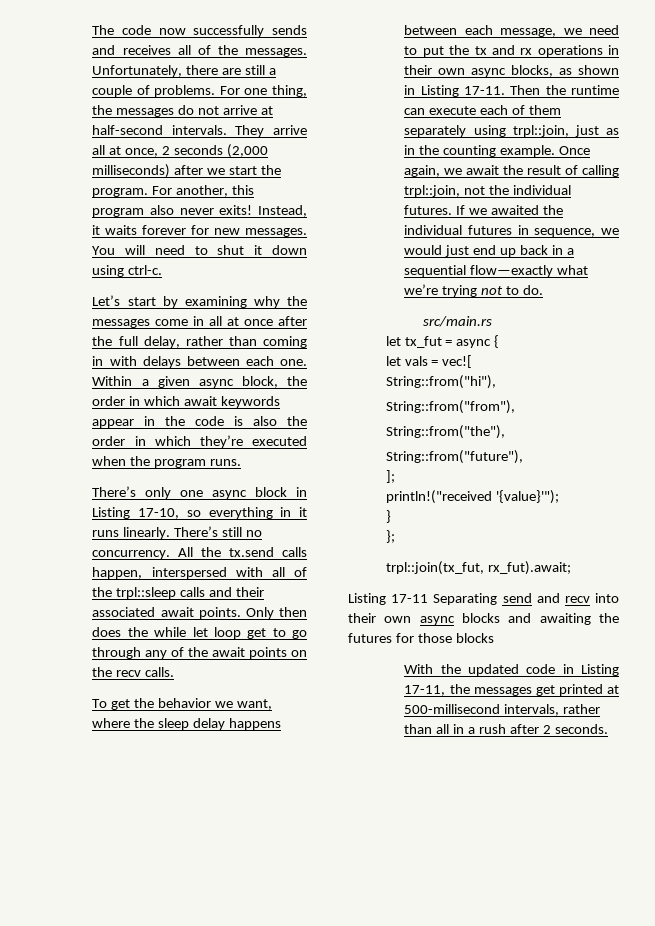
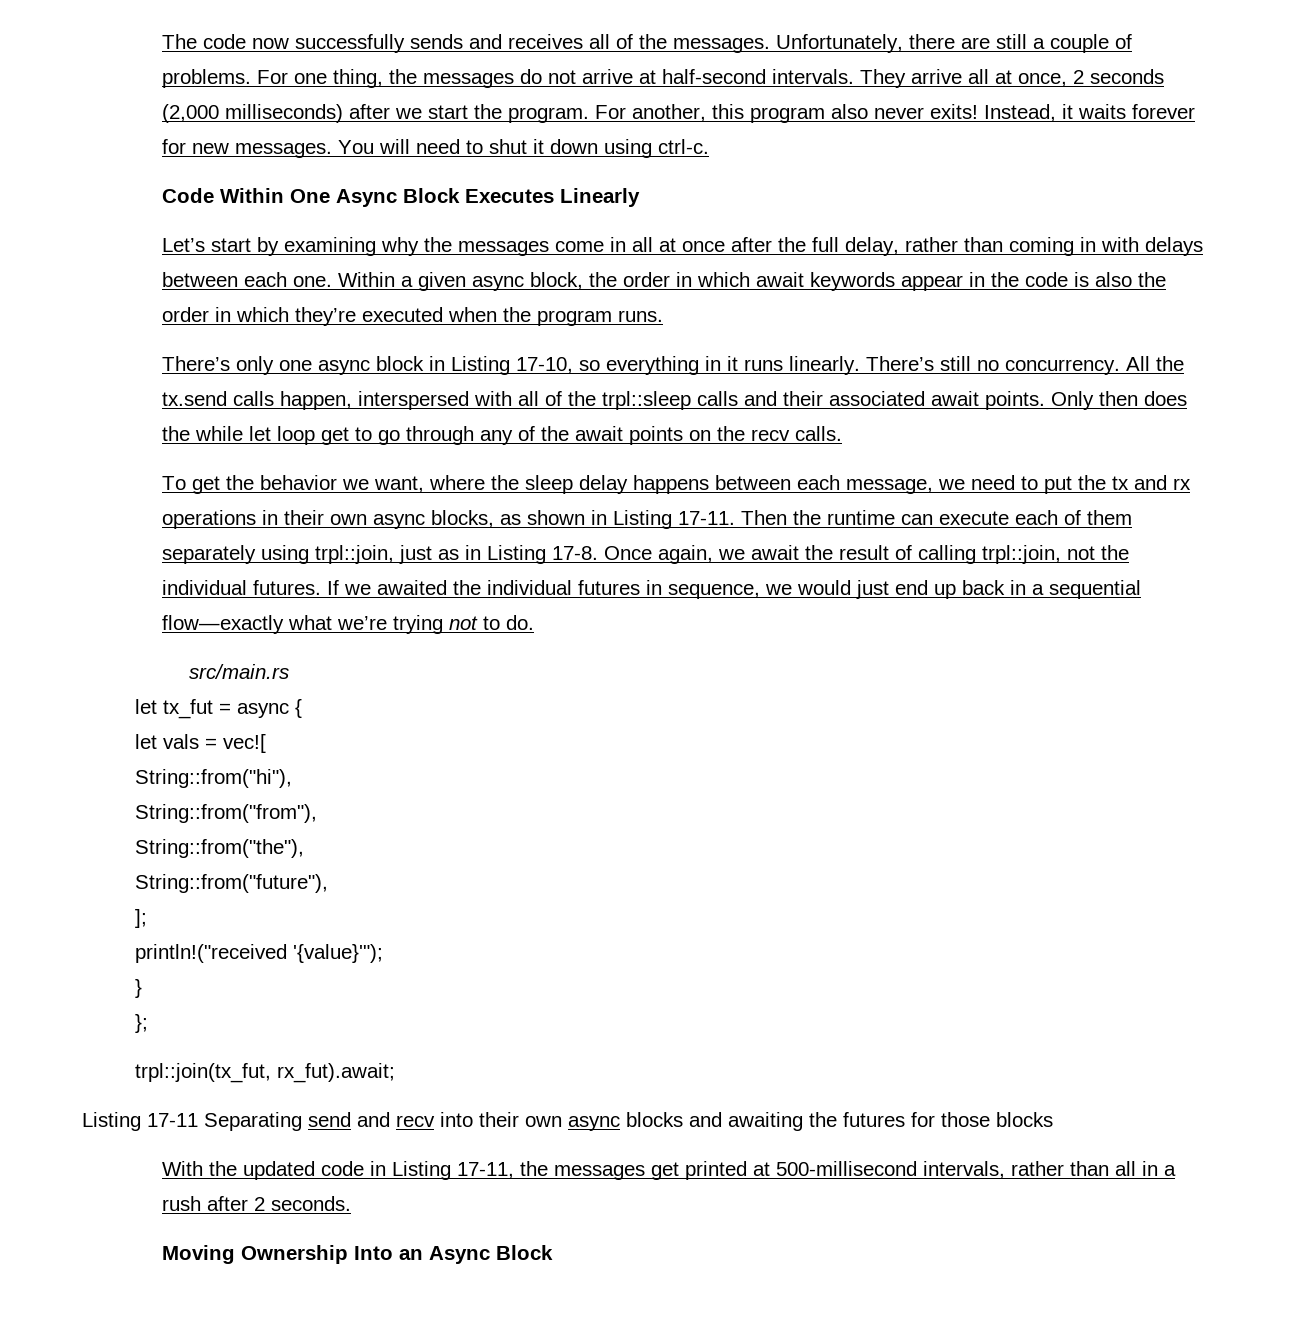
(163, 270) none -> [162,188,641,207] // Code Within One Async Block Executes Linearly
[419,145,556,157] the counting example. -> [487,545,599,564] Listing 17-8.
(608, 729) none -> [162,1245,554,1264] // Moving Ownership Into an Async Block

